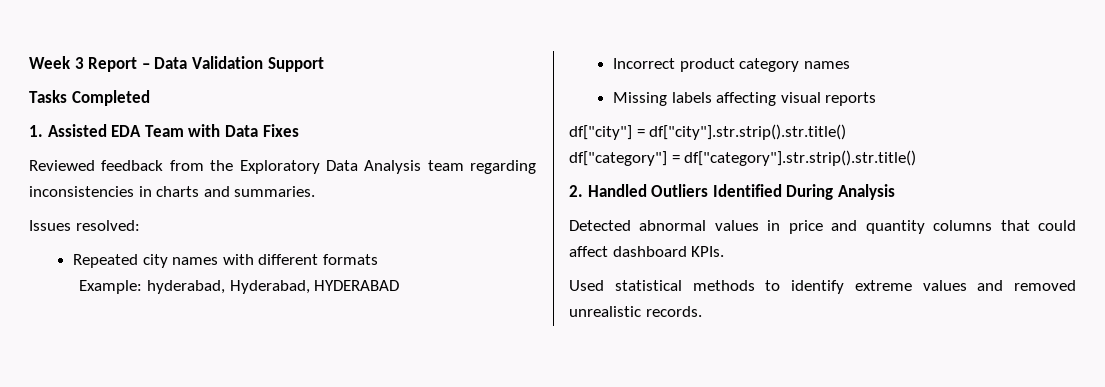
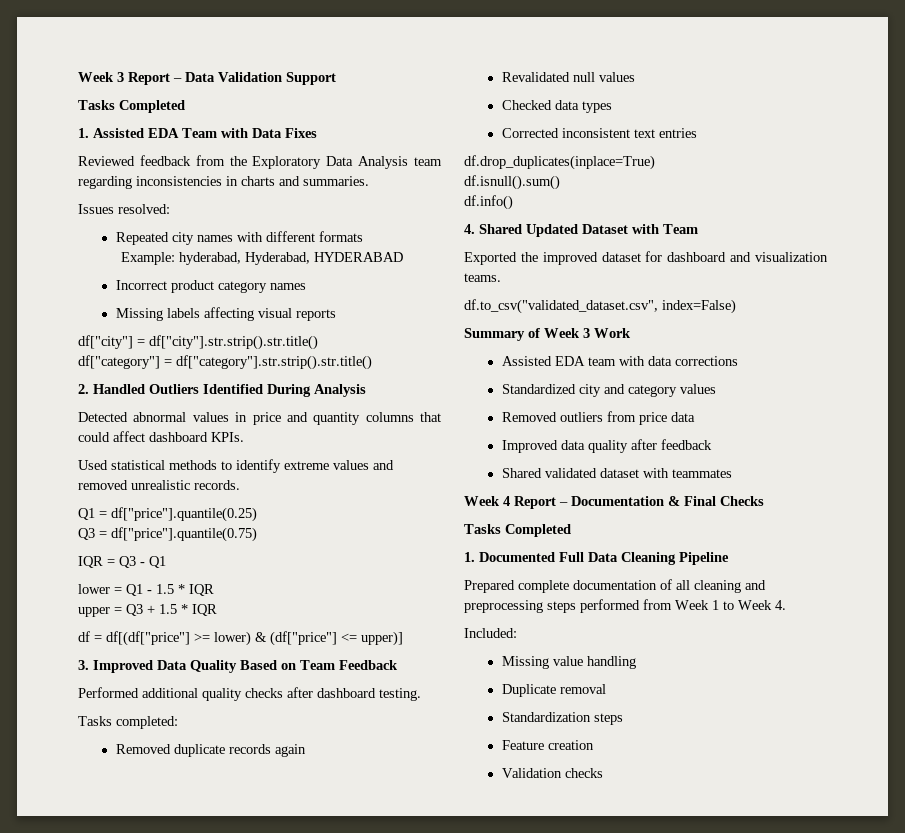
(702, 311) none -> [78,507,257,522] [78,527,257,542] [78,556,166,568] [78,584,214,596] [78,604,217,617] [78,631,403,646] [78,660,398,673] [78,687,421,701] [78,716,178,729] [115,744,306,757] [501,72,635,82] [501,100,612,113] [501,128,697,138] [464,155,655,170] [464,175,560,190] [464,195,513,210] [464,224,698,237] [464,251,828,265] [464,273,501,282] [464,299,736,314] [464,328,631,341] [501,356,738,366] [501,384,716,397] [501,411,695,425] [501,439,712,453] [501,468,732,478] [464,496,764,509] [464,524,571,537] [464,552,729,565] [464,579,766,593] [464,599,786,613] [464,628,517,638] [501,656,636,669] [501,684,606,697] [501,712,623,725] [501,740,594,750] [501,768,603,778] // Q1 = df["price"].quantile(0.25) // Q3 = df["price"].quantile(0.75) // IQR = Q3 - Q1 // lower = Q1 - 1.5 * IQR // upper = Q3 + 1.5 * IQR // df = df[(df["price"] >= lower) & (df["price"] <= upper)] // 3. Improved Data Quality Based on Team Feedback // Performed additional quality checks after dashboard testing. // Tasks completed: // Removed duplicate records again // Revalidated null values // Checked data types // Corrected inconsistent text entries // df.drop_duplicates(inplace=True) // df.isnull().sum() // df.info() // 4. Shared Updated Dataset with Team // Exported the improved dataset for dashboard and visualization teams. // df.to_csv("validated_dataset.csv", index=False) // Summary of Week 3 Work // Assisted EDA team with data corrections // Standardized city and category values // Removed outliers from price data // Improved data quality after feedback // Shared validated dataset with teammates // Week 4 Report – Documentation & Final Checks // Tasks Completed // 1. Documented Full Data Cleaning Pipeline // Prepared complete documentation of all cleaning and preprocessing steps performed from Week 1 to Week 4. // Included: // Missing value handling // Duplicate removal // Standardization steps // Feature creation // Validation checks

